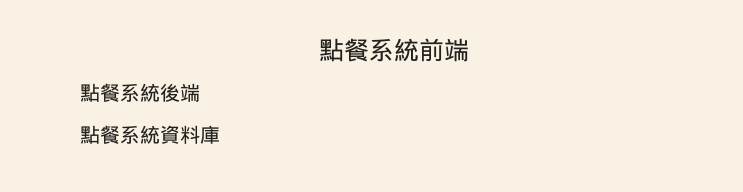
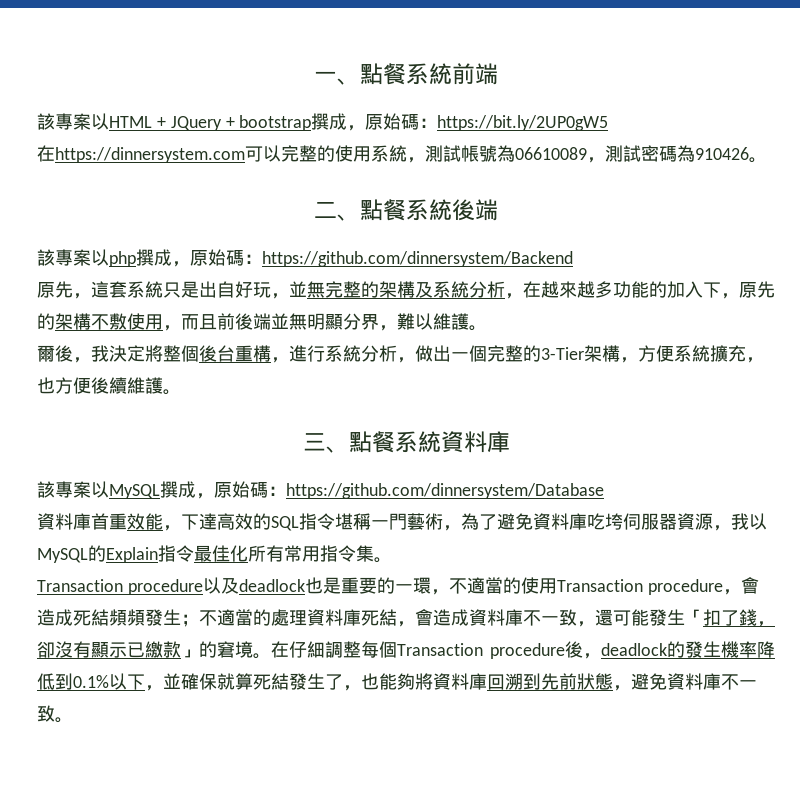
(318, 50) none -> [314,71,360,85] 一、
[80,83,200,102] [80,125,220,144] 點餐系統後端 // 點餐系統資料庫 -> [37,113,609,131] [37,145,767,163] [314,199,498,221] [37,249,573,267] [37,281,775,299] [37,313,487,331] [37,345,764,363] [37,377,181,395] [302,431,510,453] [37,481,604,499] [37,513,767,531] [37,545,392,563] [37,577,759,595] [37,609,775,627] [37,641,775,659] [37,673,757,691] [37,705,73,723] 該專案以HTML + JQuery + bootstrap撰成，原始碼：https://bit.ly/2UP0gW5 // 在https://dinnersystem.com可以完整的使用系統，測試帳號為06610089，測試密碼為910426。 // 二、點餐系統後端 // 該專案以php撰成，原始碼：https://github.com/dinnersystem/Backend // 原先，這套系統只是出自好玩，並無完整的架構及系統分析，在越來越多功能的加入下，原先的架構不敷使用，而且前後端並無明顯分界，難以維護。 // 爾後，我決定將整個後台重構，進行系統分析，做出一個完整的3-Tier架構，方便系統擴充，也方便後續維護。 // 三、點餐系統資料庫 // 該專案以MySQL撰成，原始碼：https://github.com/dinnersystem/Database // 資料庫首重效能，下達高效的SQL指令堪稱一門藝術，為了避免資料庫吃垮伺服器資源，我以MySQL的Explain指令最佳化所有常用指令集。 // Transaction procedure以及deadlock也是重要的一環，不適當的使用Transaction procedure，會造成死結頻頻發生；不適當的處理資料庫死結，會造成資料庫不一致，還可能發生「扣了錢，卻沒有顯示已繳款」的窘境。在仔細調整每個Transaction procedure後，deadlock的發生機率降低到0.1%以下，並確保就算死結發生了，也能夠將資料庫回溯到先前狀態，避免資料庫不一致。

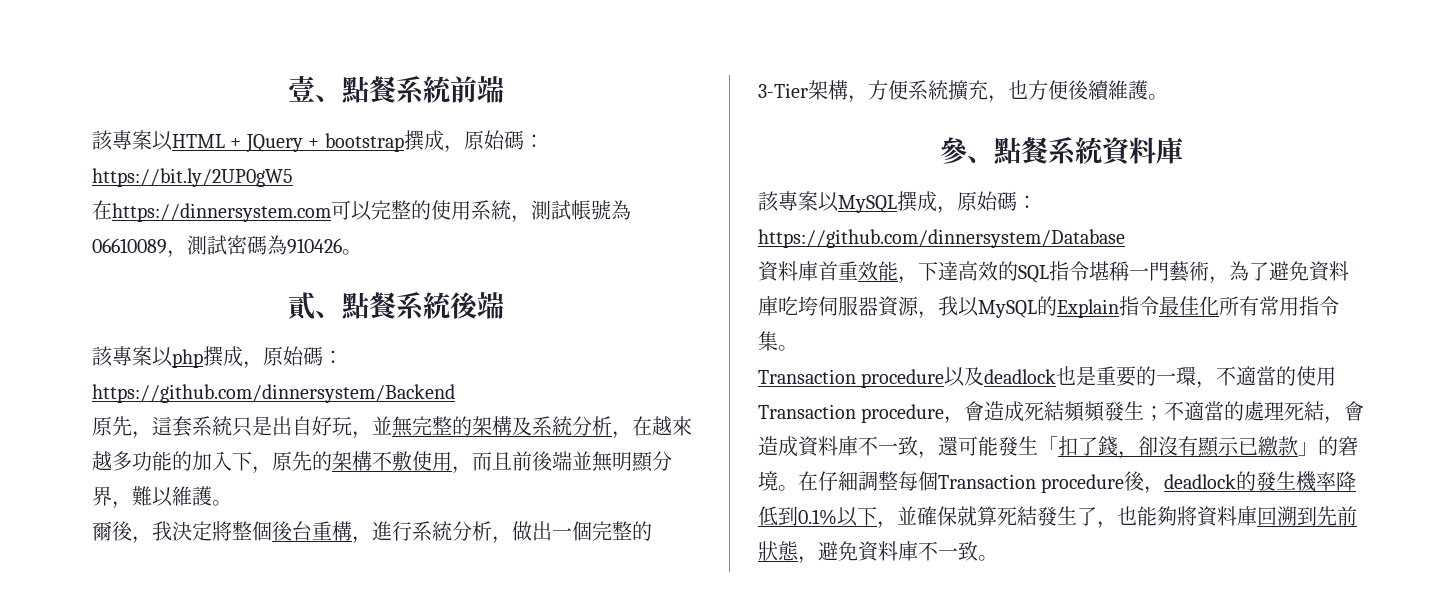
[314,71,337,82] 一 -> [287,76,315,102] 壹
[314,202,337,218] 二 -> [287,292,315,320] 貳
[302,433,326,451] 三 -> [940,137,968,164] 參
[307,609,361,626] 資料庫 -> (1285, 411) none

